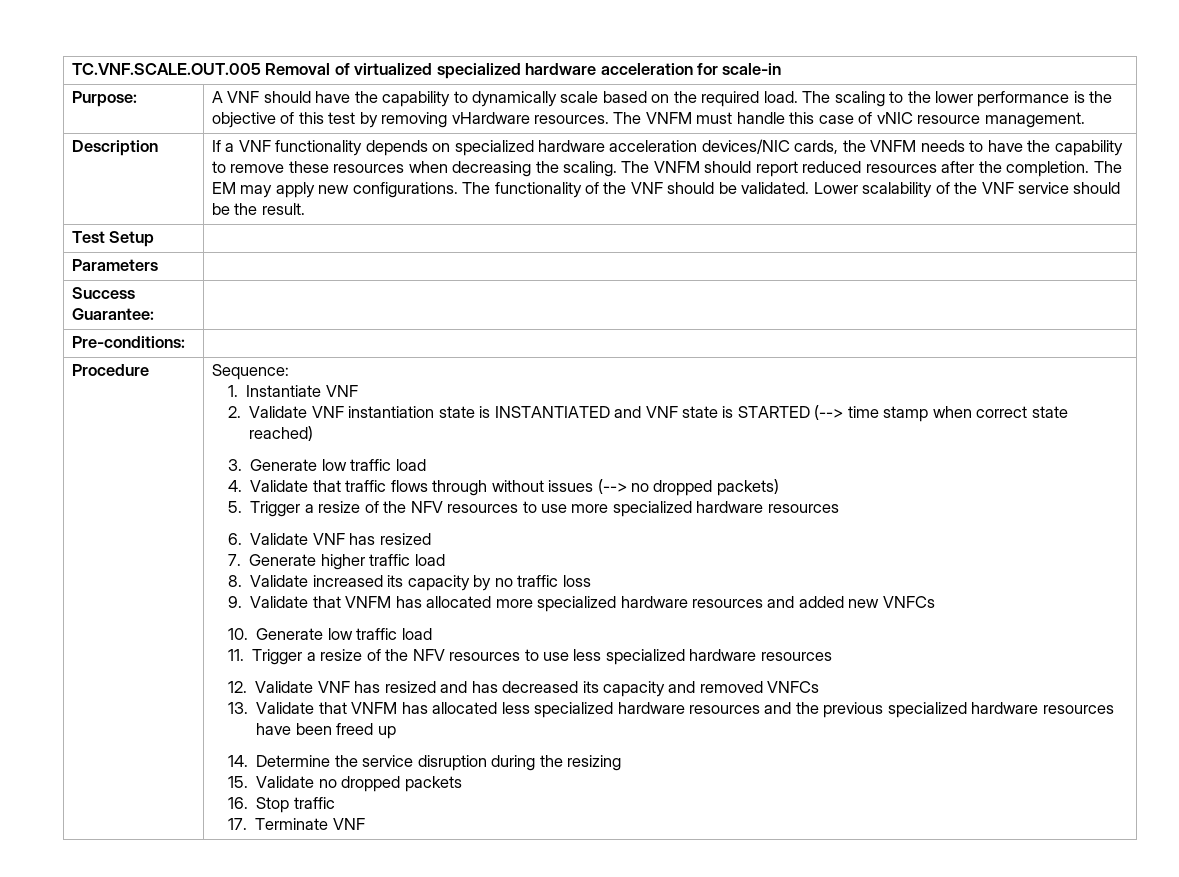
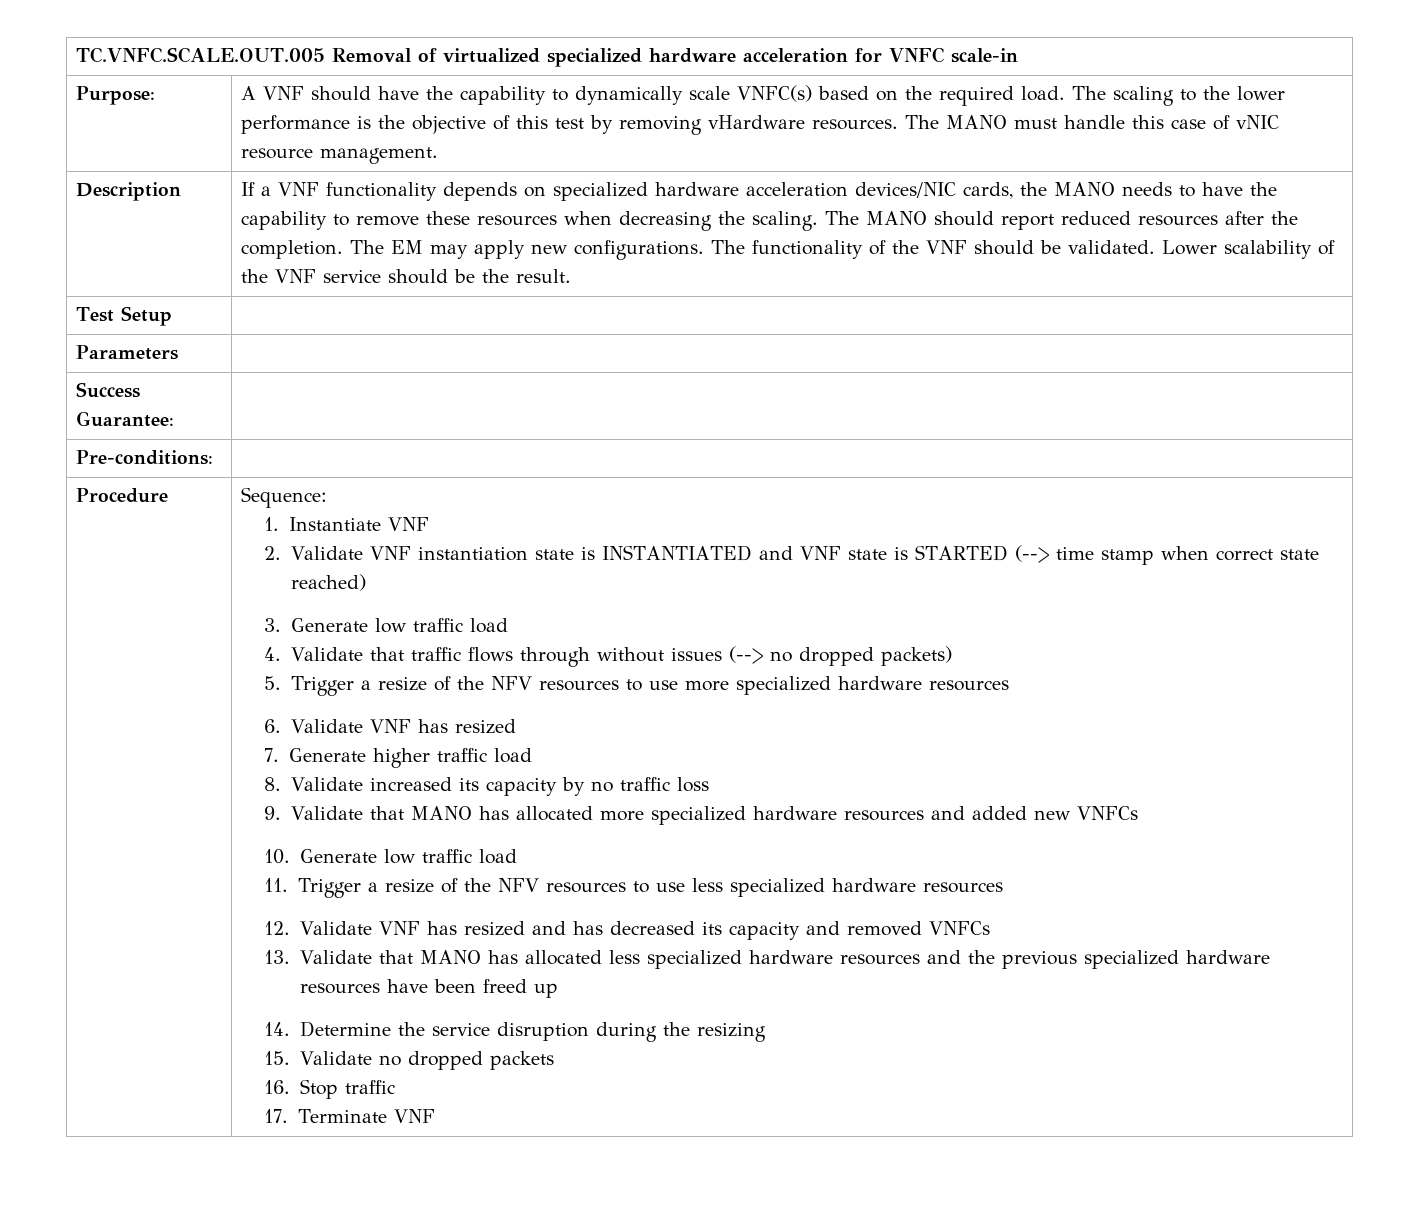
[71,63,261,75] TC.VNF.SCALE.OUT.005 -> [76,47,326,63] TC.VNFC.SCALE.OUT.005
(718, 69) none -> [889,47,946,63] VNFC
(599, 97) none -> [737,85,813,102] VNFC(s)
[645,112,692,124] VNFM -> [946,115,1008,129] MANO
[870,140,917,152] VNFM -> [1054,182,1116,196] MANO
[653,161,700,173] VNFM -> [866,211,928,225] MANO
[345,596,392,608] VNFM -> [411,806,473,820] MANO
[351,702,398,714] VNFM -> [420,950,482,964] MANO

